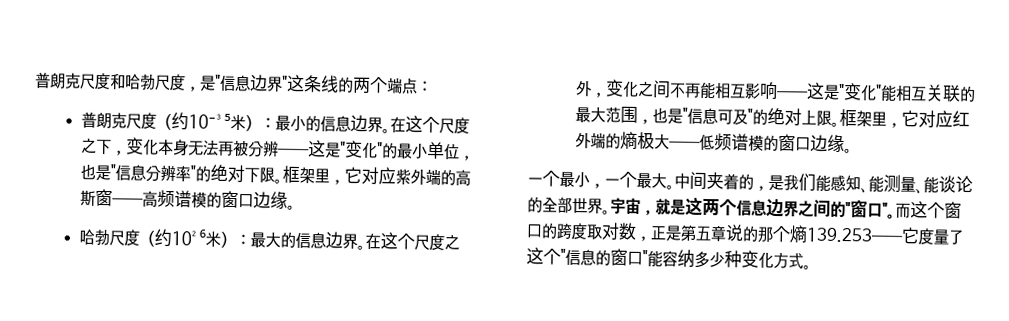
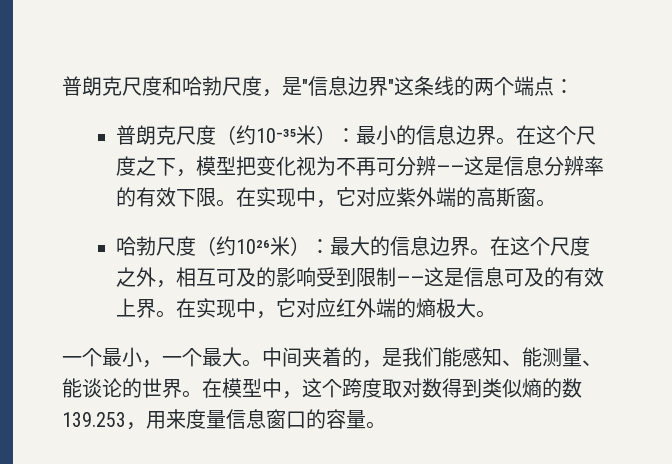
[126,137,476,161] [80,164,331,185] 变化本身无法再被分辨——这是"变化"的最小单位，也是"信息分辨率"的绝对下限。框架里 -> [196,156,605,176] [116,187,317,207] 模型把变化视为不再可分辨——这是信息分辨率的有效下限。在实现中
[112,189,289,209] ——高频谱模的窗口边缘 -> (537, 197) none
[605,79,977,102] [575,106,888,128] 变化之间不再能相互影响——这是"变化"能相互关联的最大范围，也是"信息可及"的绝对上限。框架里 -> [176,267,605,287] [116,298,257,318] 相互可及的影响受到限制——这是信息可及的有效上界。在实现中
[669,133,846,153] ——低频谱模的窗口边缘 -> (477, 308) none
[542,196,962,219] [526,222,965,246] [526,247,804,270] 全部世界。宇宙，就是这两个信息边界之间的"窗口"。而这个窗口的跨度取对数，正是第五章说的那个熵139.253——它度量了这个"信息的窗口"能容纳多少种变化方式 -> [142,378,582,399] [62,409,366,430] 世界。在模型中，这个跨度取对数得到类似熵的数139.253，用来度量信息窗口的容量

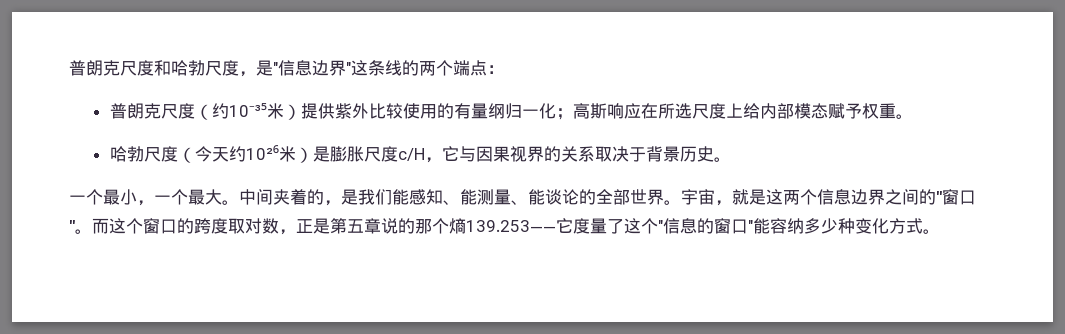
[336,125,597,145] [116,156,605,177] [116,187,537,208] ：最小的信息边界。在这个尺度之下，模型把变化视为不再可分辨——这是信息分辨率的有效下限。在实现中，它对应紫外端的高斯窗 -> [300,103,896,120] 提供紫外比较使用的有量纲归一化；高斯响应在所选尺度上给内部模态赋予权重
(217, 246) none -> [194,146,229,162] 今天
[310,236,591,256] [116,267,605,288] [116,298,477,319] ：最大的信息边界。在这个尺度之外，相互可及的影响受到限制——这是信息可及的有效上界。在实现中，它对应红外端的熵极大 -> [312,146,714,163] 是膨胀尺度c/H，它与因果视界的关系取决于背景历史
[142,378,582,399] [62,409,366,430] 世界。在模型中，这个跨度取对数得到类似熵的数139.253，用来度量信息窗口的容量 -> [596,189,976,206] [69,218,923,235] 全部世界。宇宙，就是这两个信息边界之间的"窗口"。而这个窗口的跨度取对数，正是第五章说的那个熵139.253——它度量了这个"信息的窗口"能容纳多少种变化方式

